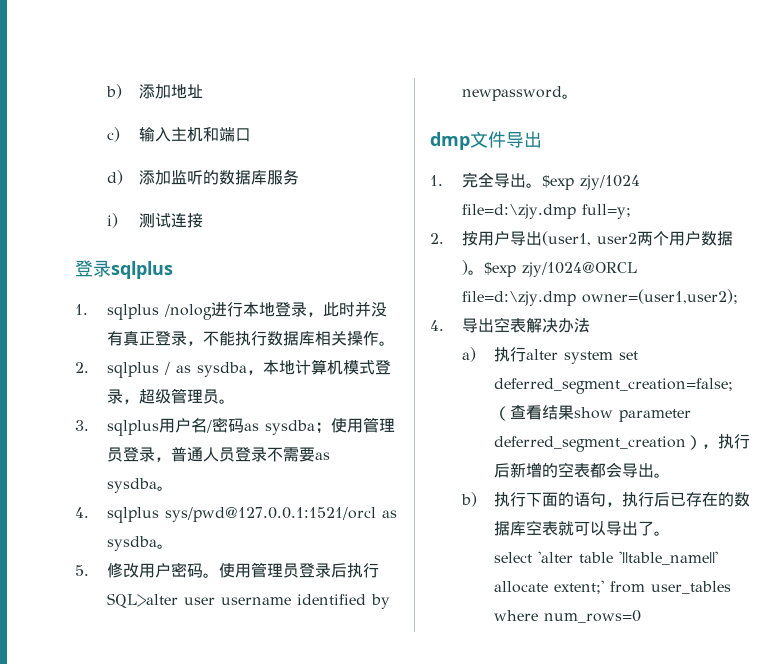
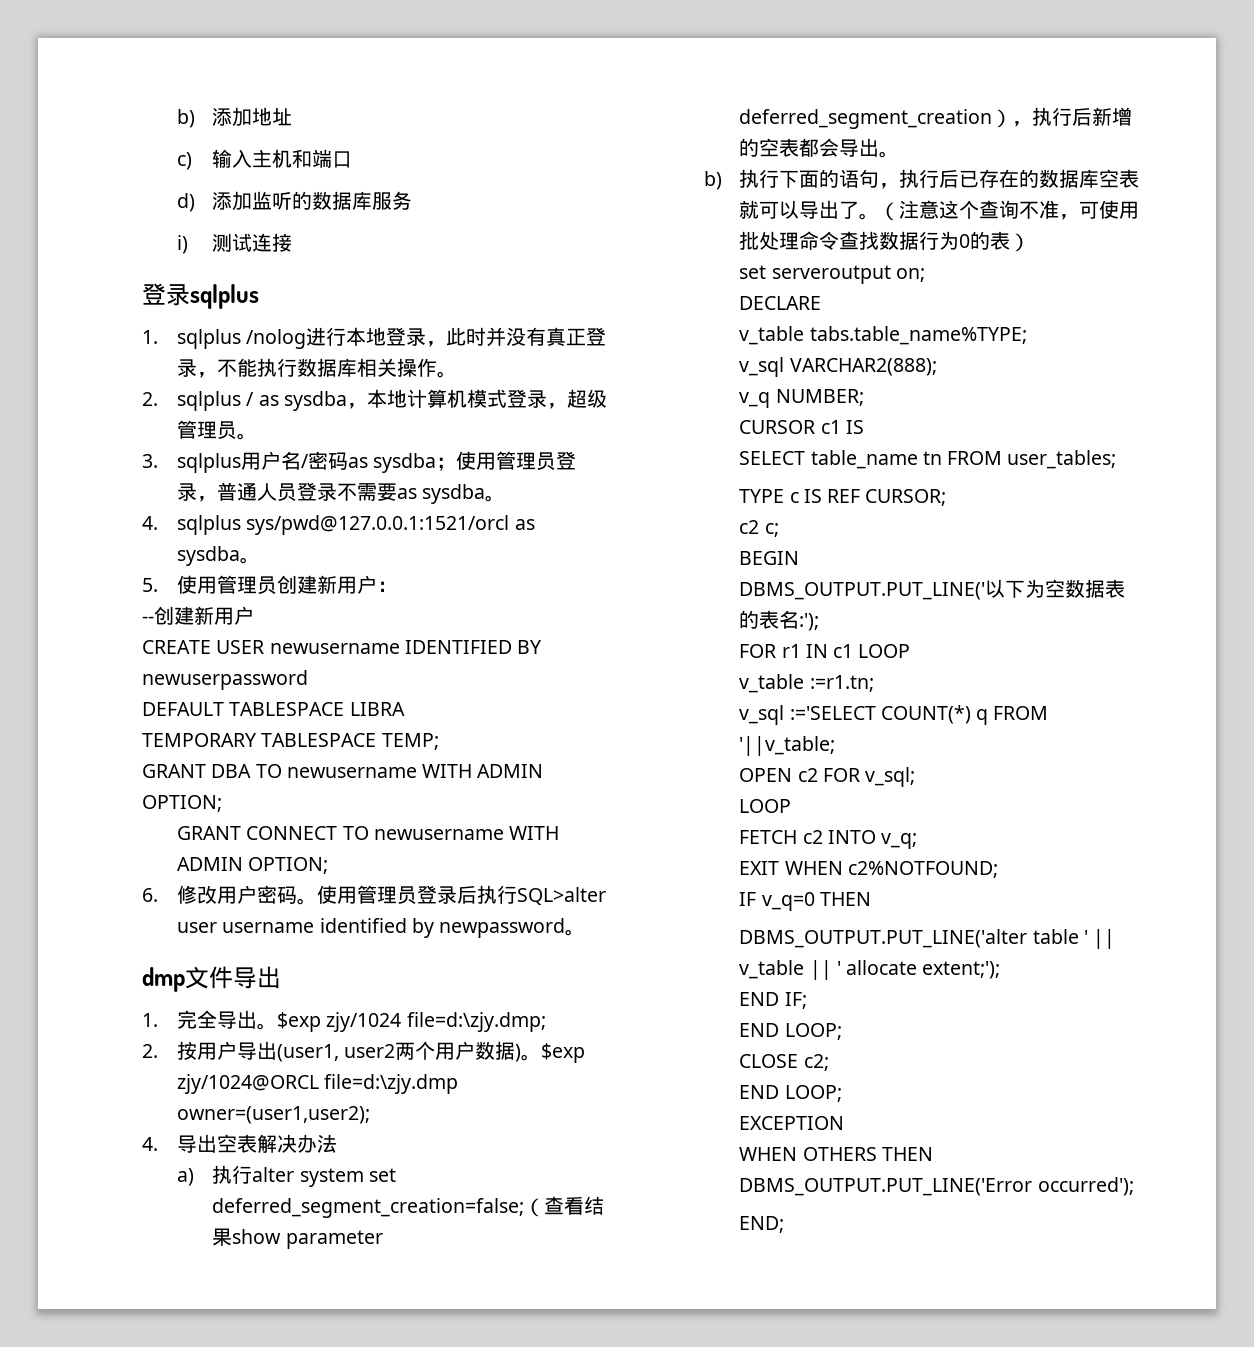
(89, 570) none -> [177,575,398,595] [142,606,254,625] [142,640,543,654] [142,670,308,690] [142,702,405,716] [142,733,439,750] [142,764,544,778] [142,795,222,812] [177,826,560,840] [177,857,329,874] [142,888,158,902] 使用管理员创建新用户： // --创建新用户 // CREATE USER newusername IDENTIFIED BY newuserpassword // DEFAULT TABLESPACE LIBRA // TEMPORARY TABLESPACE TEMP; // GRANT DBA TO newusername WITH ADMIN OPTION; // GRANT CONNECT TO newusername WITH ADMIN OPTION; // 6.
[461,204,631,219] file=d:\zjy.dmp full=y; -> [406,1012,546,1032] file=d:\zjy.dmp;
[493,551,718,565] [493,580,731,594] [493,610,641,623] // select 'alter table '||table_name||' allocate extent;' from user_tables where num_rows=0 -> [879,200,1140,221] [739,231,1031,252] [739,265,925,284] [739,296,822,310] [739,326,1027,345] [739,357,937,377] [739,389,864,408] [739,420,864,434] [739,450,1117,469] [739,489,947,506] [739,520,779,537] [739,551,800,565] [739,579,1126,600] [739,610,820,631] [739,644,911,658] [739,674,874,693] [739,705,1049,725] [739,736,836,756] [739,767,916,787] [739,799,792,813] [739,830,918,849] [739,861,998,878] [739,892,871,911] [739,929,1116,949] [739,960,1001,980] [739,992,807,1009] [739,1023,842,1040] [739,1054,829,1071] [739,1085,842,1102] [739,1116,845,1130] [739,1147,933,1161] [739,1177,1134,1196] [739,1216,785,1233] （注意这个查询不准，可使用批处理命令查找数据行为0的表） // set serveroutput on; // DECLARE // v_table tabs.table_name%TYPE; // v_sql VARCHAR2(888); // v_q NUMBER; // CURSOR c1 IS // SELECT table_name tn FROM user_tables; // TYPE c IS REF CURSOR; // c2 c; // BEGIN // DBMS_OUTPUT.PUT_LINE('以下为空数据表的表名:'); // FOR r1 IN c1 LOOP // v_table :=r1.tn; // v_sql :='SELECT COUNT(*) q FROM '||v_table; // OPEN c2 FOR v_sql; // LOOP // FETCH c2 INTO v_q; // EXIT WHEN c2%NOTFOUND; // IF v_q=0 THEN // DBMS_OUTPUT.PUT_LINE('alter table ' || v_table || ' allocate extent;'); // END IF; // END LOOP; // CLOSE c2; // END LOOP; // EXCEPTION // WHEN OTHERS THEN DBMS_OUTPUT.PUT_LINE('Error occurred'); // END;

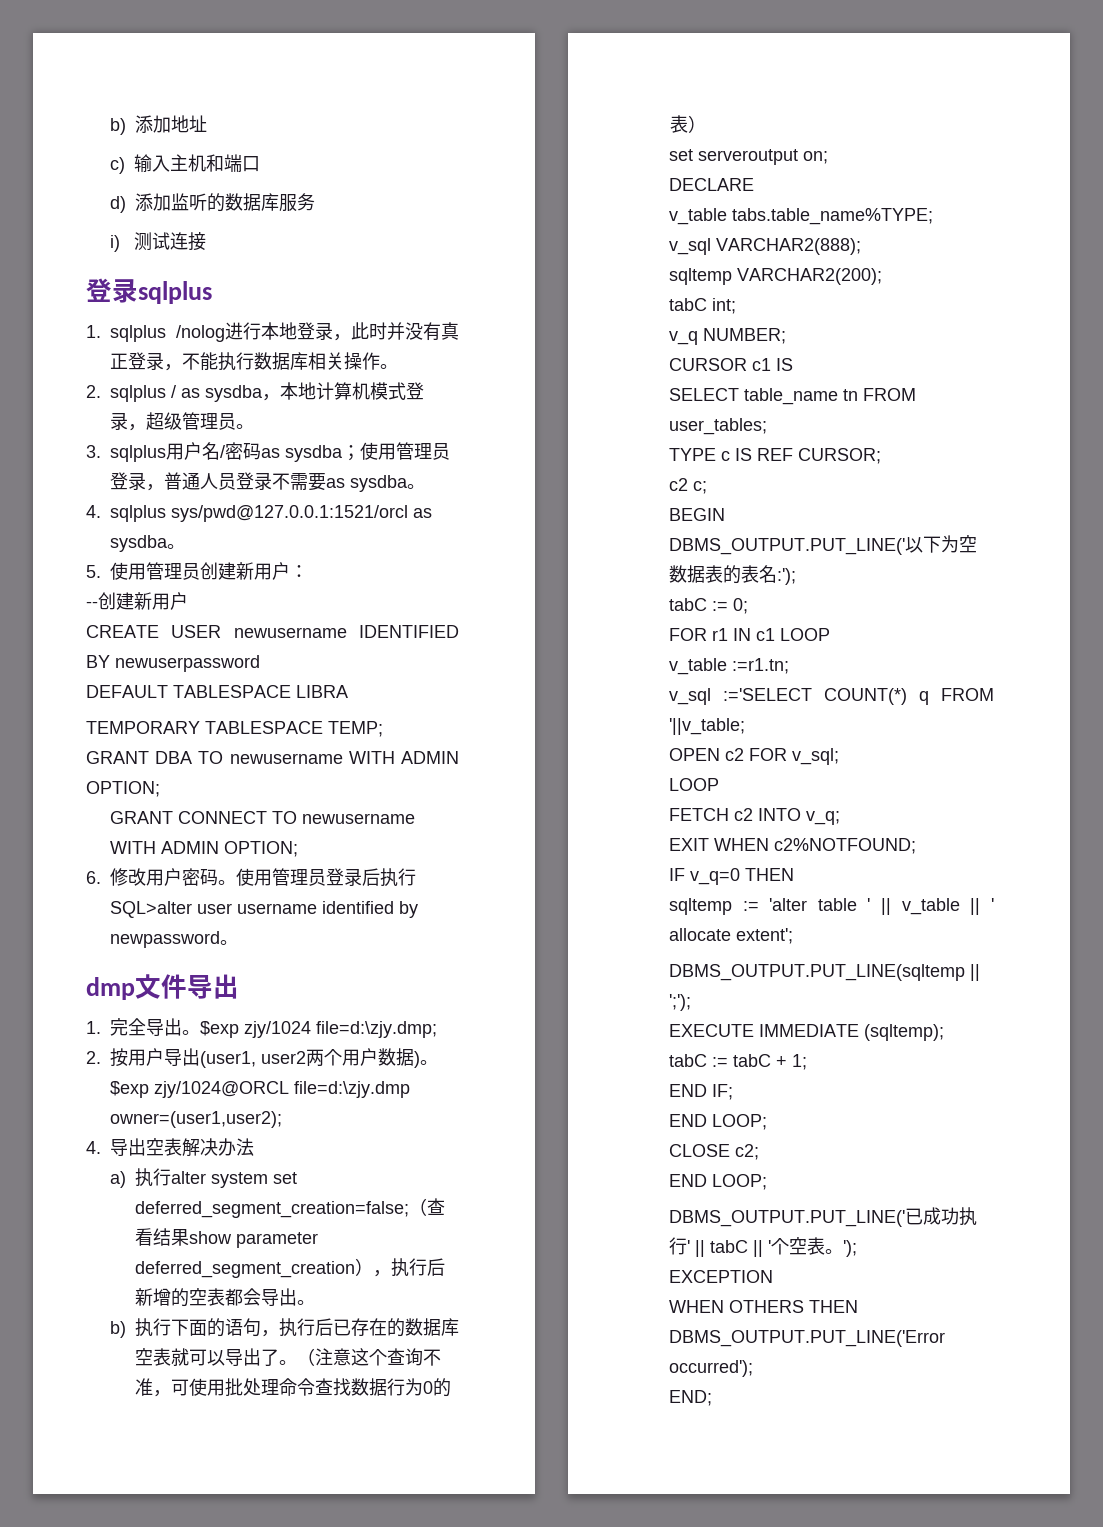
(937, 367) none -> [668,268,882,285] [668,298,736,314] // sqltemp VARCHAR2(200); // tabC int;
(820, 622) none -> [668,598,748,614] // tabC := 0;
[739,929,1028,948] DBMS_OUTPUT.PUT_LINE('alter -> [668,898,808,915] sqltemp := 'alter
[922,961,1001,979] extent;'); -> [735,928,793,944] [668,964,980,981] [668,994,691,1011] [668,1024,944,1041] [668,1054,807,1070] extent'; // DBMS_OUTPUT.PUT_LINE(sqltemp || ';'); // EXECUTE IMMEDIATE (sqltemp); // tabC := tabC + 1;
(842, 1093) none -> [668,1207,977,1227] [668,1237,857,1257] // DBMS_OUTPUT.PUT_LINE('已成功执行' || tabC || '个空表。');

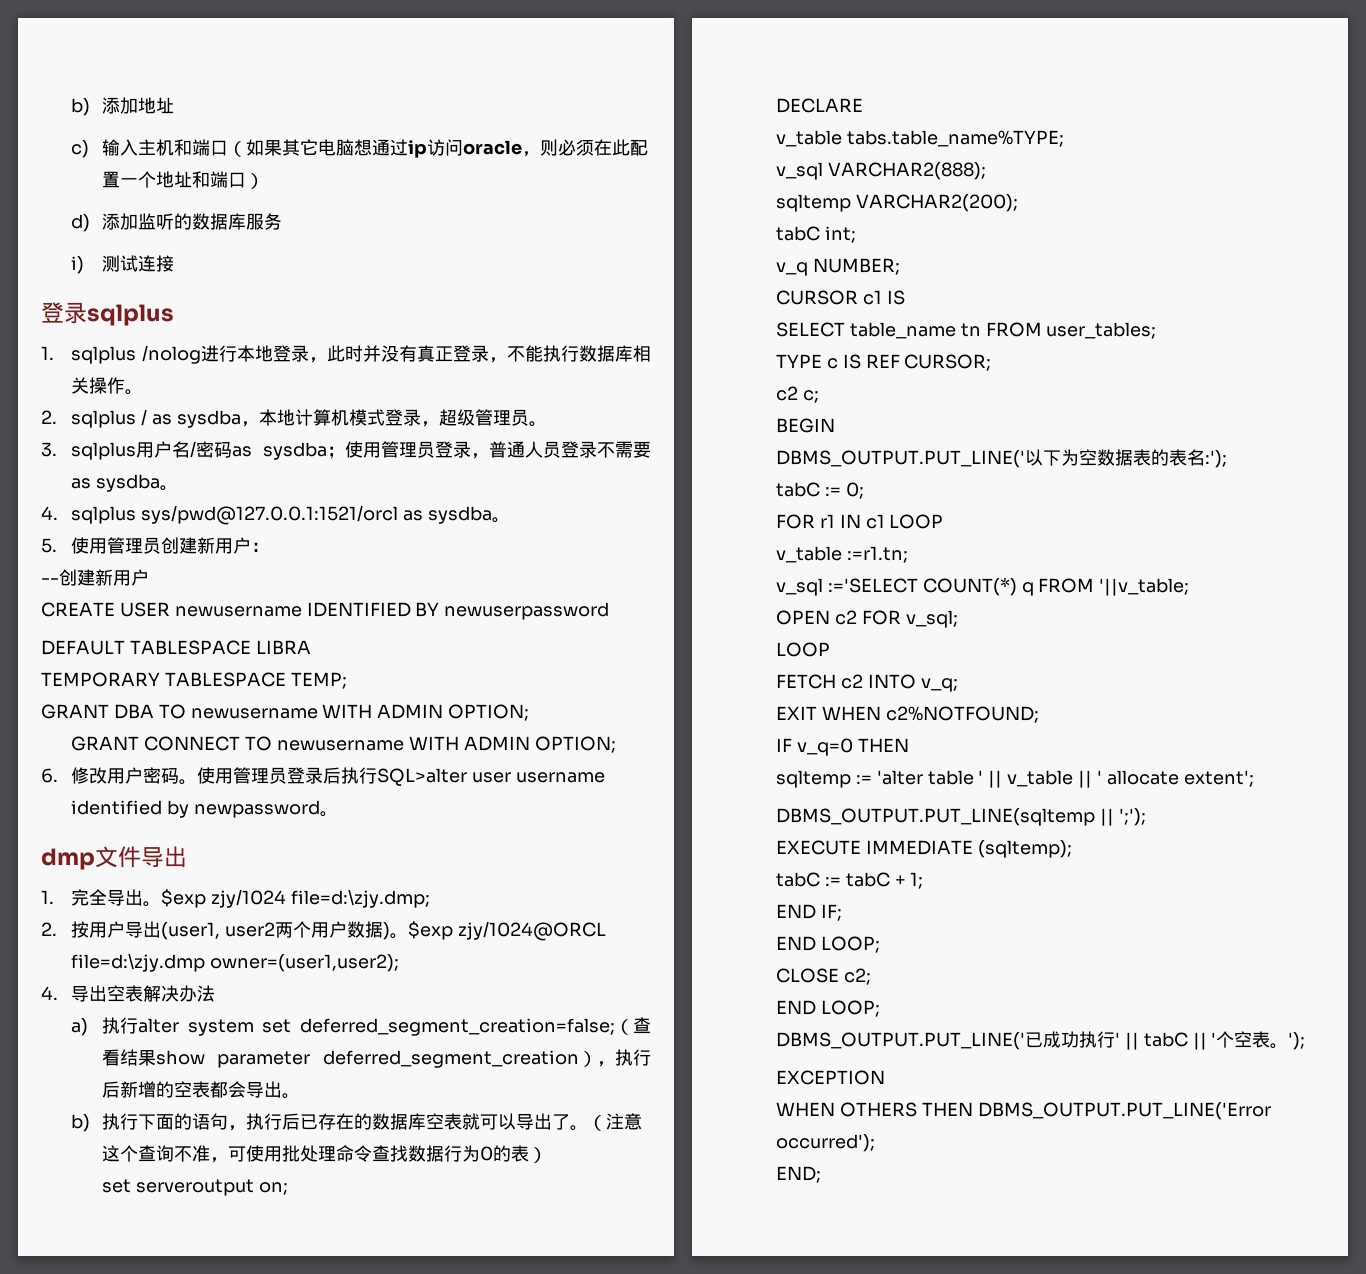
(260, 164) none -> [227,139,648,158] [101,171,264,189] （如果其它电脑想通过ip访问oracle，则必须在此配置一个地址和端口）

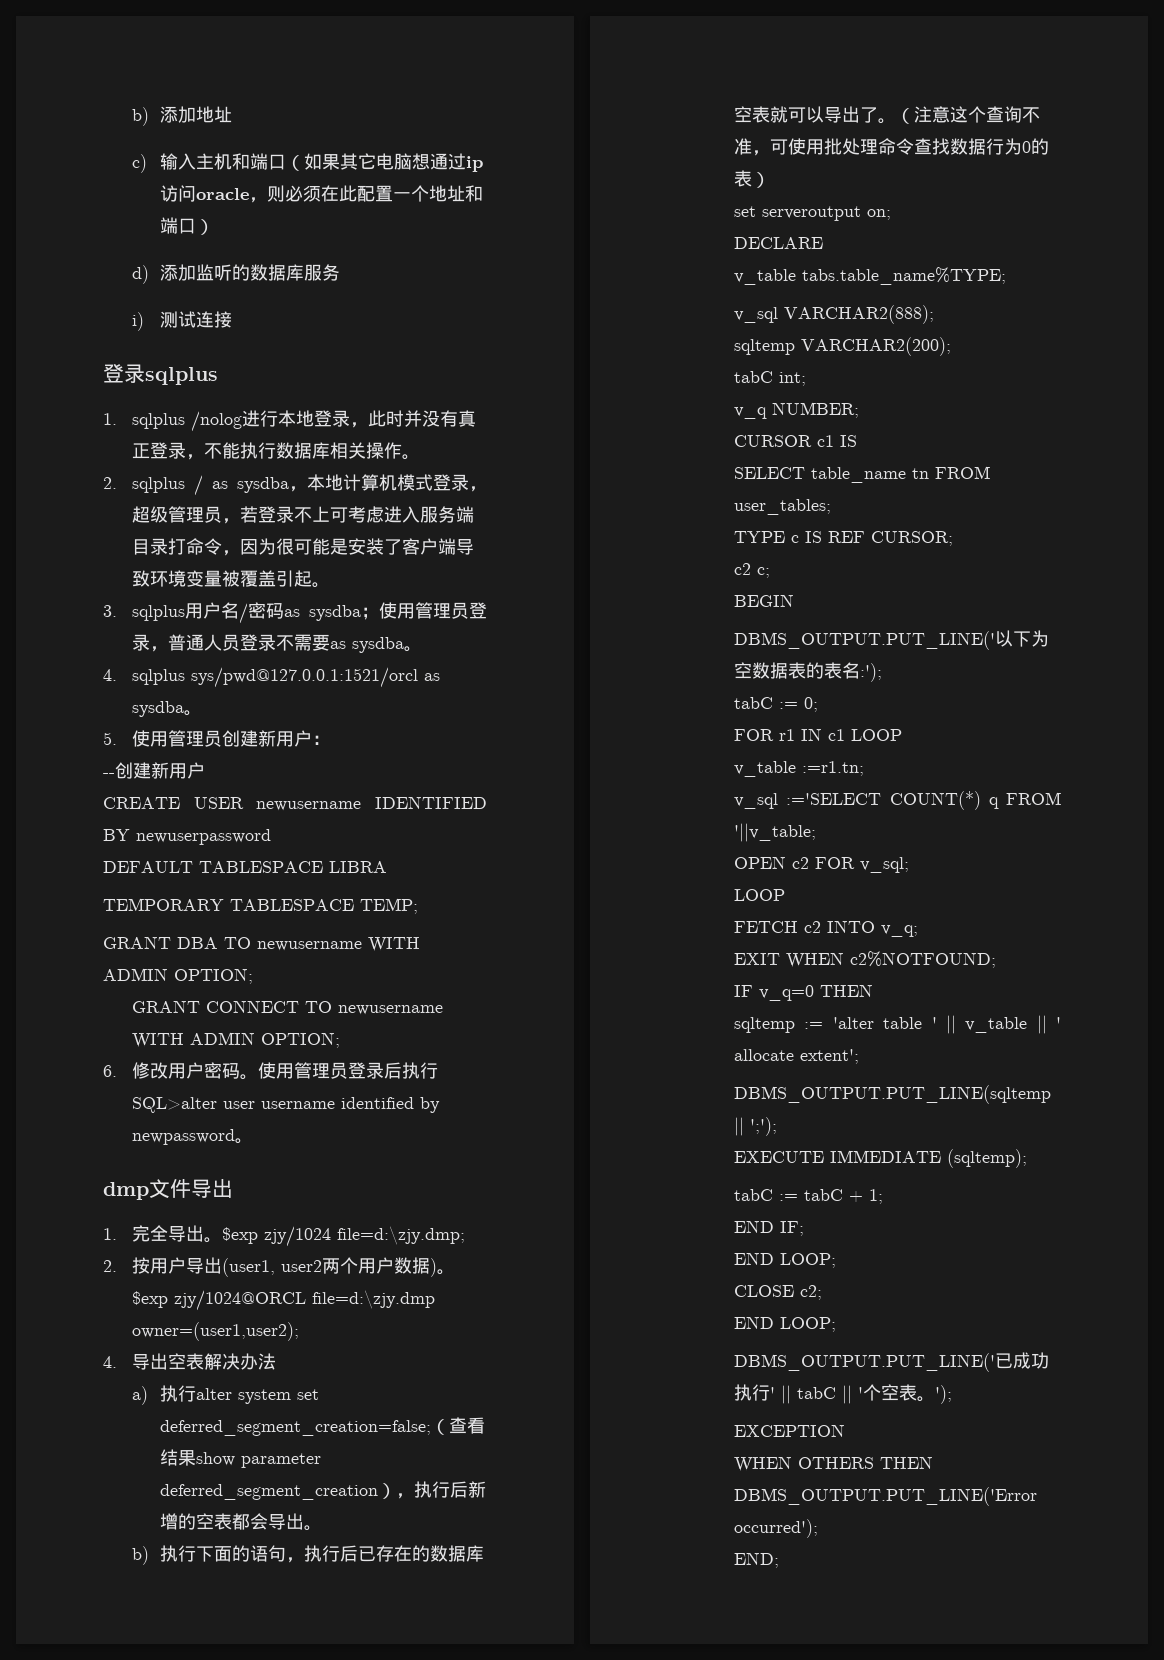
(530, 417) none -> [221,506,474,524] [131,538,474,556] [131,570,312,587] ，若登录不上可考虑进入服务端目录打命令，因为很可能是安装了客户端导致环境变量被覆盖引起

